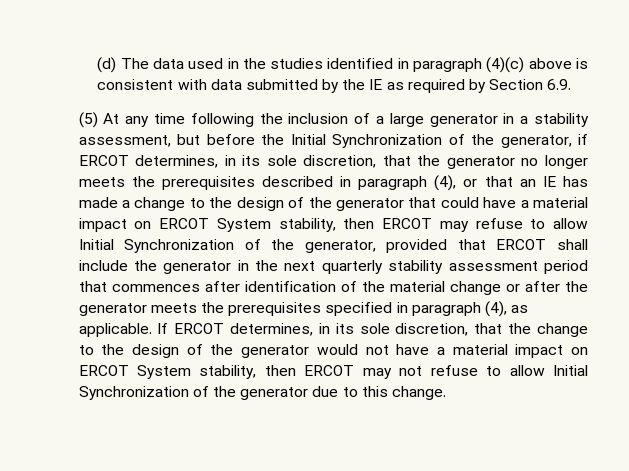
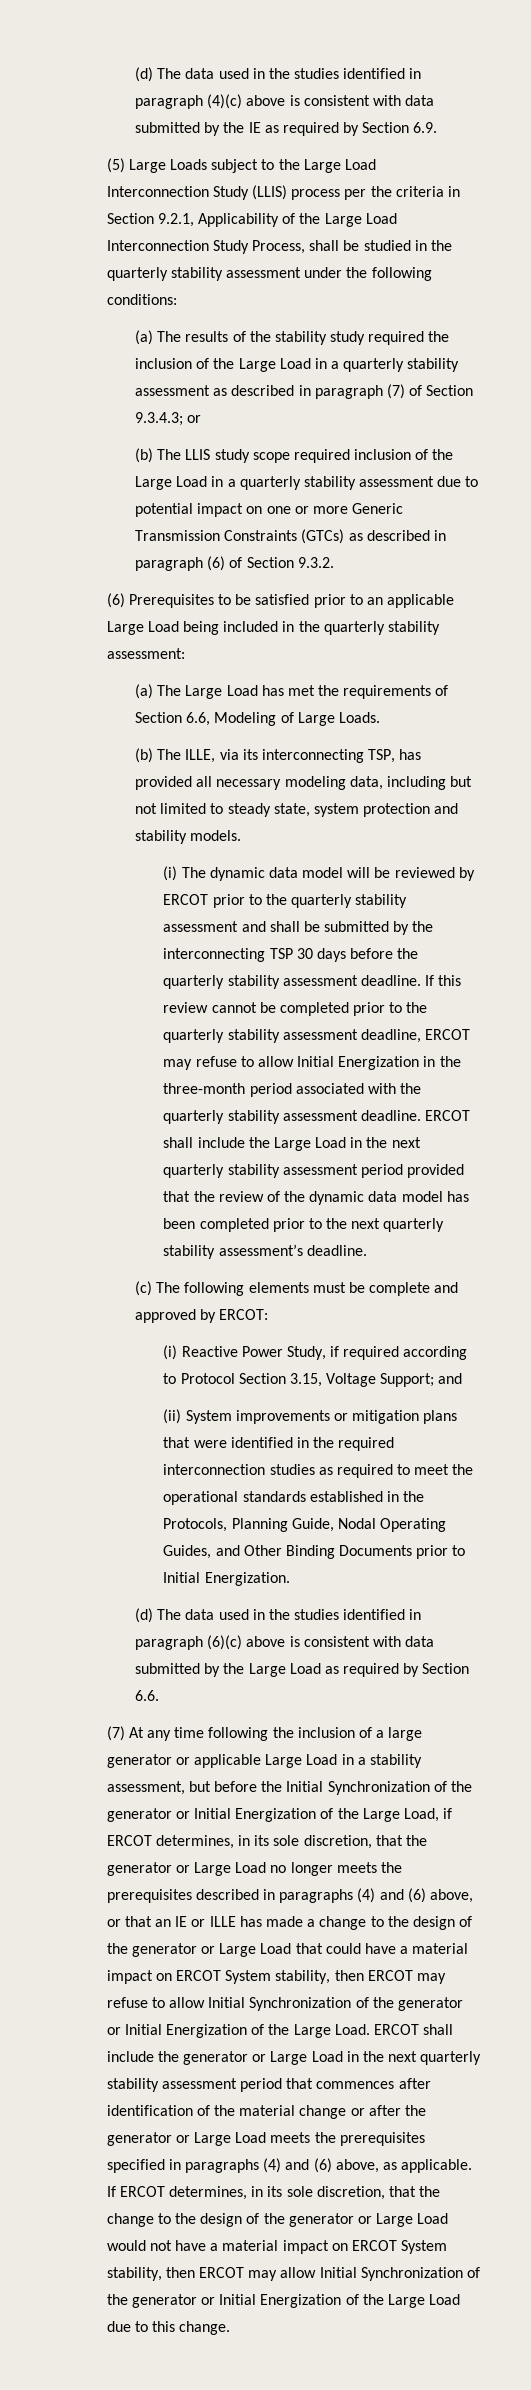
(98, 120) none -> [128,159,376,173] [106,185,460,200] [106,213,397,227] [106,240,452,254] [106,267,432,281] [106,294,177,305] [134,330,450,345] [134,358,460,372] [134,384,474,399] [134,412,202,426] [134,448,454,463] [134,476,479,490] [134,503,404,517] [134,529,446,544] [134,556,334,571] [106,593,455,608] [106,621,440,635] [106,648,185,659] [134,684,449,699] [134,712,380,726] [134,748,422,763] [134,776,473,790] [134,803,459,817] [134,830,242,844] [163,866,475,881] [163,894,408,908] [163,921,434,935] [163,948,419,962] [163,975,462,989] [163,1002,428,1016] [163,1029,471,1043] [163,1056,461,1070] [163,1083,422,1097] [163,1110,471,1124] [163,1137,421,1151] [163,1164,465,1178] [163,1191,469,1205] [163,1218,445,1232] [163,1244,367,1259] [134,1281,459,1296] [134,1309,269,1323] [163,1345,468,1360] [163,1373,463,1387] [163,1409,458,1424] [163,1437,395,1451] [163,1464,474,1478] [163,1491,425,1505] [163,1518,447,1532] [163,1545,466,1559] [163,1572,290,1586] [134,1608,422,1623] [134,1635,435,1650] [134,1663,470,1677] [134,1690,159,1701] [106,1726,125,1741] Large Loads subject to the Large Load Interconnection Study (LLIS) process per the criteria in Section 9.2.1, Applicability of the Large Load Interconnection Study Process, shall be studied in the quarterly stability assessment under the following conditions: // (a) The results of the stability study required the inclusion of the Large Load in a quarterly stability assessment as described in paragraph (7) of Section 9.3.4.3; or // (b) The LLIS study scope required inclusion of the Large Load in a quarterly stability assessment due to potential impact on one or more Generic Transmission Constraints (GTCs) as described in paragraph (6) of Section 9.3.2. // (6) Prerequisites to be satisfied prior to an applicable Large Load being included in the quarterly stability assessment: // (a) The Large Load has met the requirements of Section 6.6, Modeling of Large Loads. // (b) The ILLE, via its interconnecting TSP, has provided all necessary modeling data, including but not limited to steady state, system protection and stability models. // (i) The dynamic data model will be reviewed by ERCOT prior to the quarterly stability assessment and shall be submitted by the interconnecting TSP 30 days before the quarterly stability assessment deadline. If this review cannot be completed prior to the quarterly stability assessment deadline, ERCOT may refuse to allow Initial Energization in the three-month period associated with the quarterly stability assessment deadline. ERCOT shall include the Large Load in the next quarterly stability assessment period provided that the review of the dynamic data model has been completed prior to the next quarterly stability assessment’s deadline. // (c) The following elements must be complete and approved by ERCOT: // (i) Reactive Power Study, if required according to Protocol Section 3.15, Voltage Support; and // (ii) System improvements or mitigation plans that were identified in the required interconnection studies as required to meet the operational standards established in the Protocols, Planning Guide, Nodal Operating Guides, and Other Binding Documents prior to Initial Energization. // (d) The data used in the studies identified in paragraph (6)(c) above is consistent with data submitted by the Large Load as required by Section 6.6. // (7)
(498, 120) none -> [175,1754,338,1768] or applicable Large Load
[500,135,572,148] generator, -> [106,1808,439,1822] generator or Initial Energization of the Large Load,
(515, 162) none -> [175,1862,267,1876] or Large Load
[358,175,457,191] paragraph (4), -> [279,1888,473,1903] paragraphs (4) and (6) above,
(556, 181) none -> [191,1916,236,1927] or ILLE
(404, 204) none -> [201,1943,292,1957] or Large Load
[304,239,486,253] generator, provided that -> [397,1997,463,2011] [106,2024,370,2038] generator or Initial Energization of the Large Load.
(232, 267) none -> [252,2051,343,2065] or Large Load
(147, 309) none -> [175,2132,267,2146] or Large Load
[411,301,507,317] paragraph (4), -> [185,2158,379,2173] paragraphs (4) and (6) above,
(310, 351) none -> [357,2213,449,2227] or Large Load
[399,365,588,376] [78,386,309,400] not refuse to allow Initial Synchronization of the generator -> [280,2267,480,2281] [106,2294,461,2308] allow Initial Synchronization of the generator or Initial Energization of the Large Load

